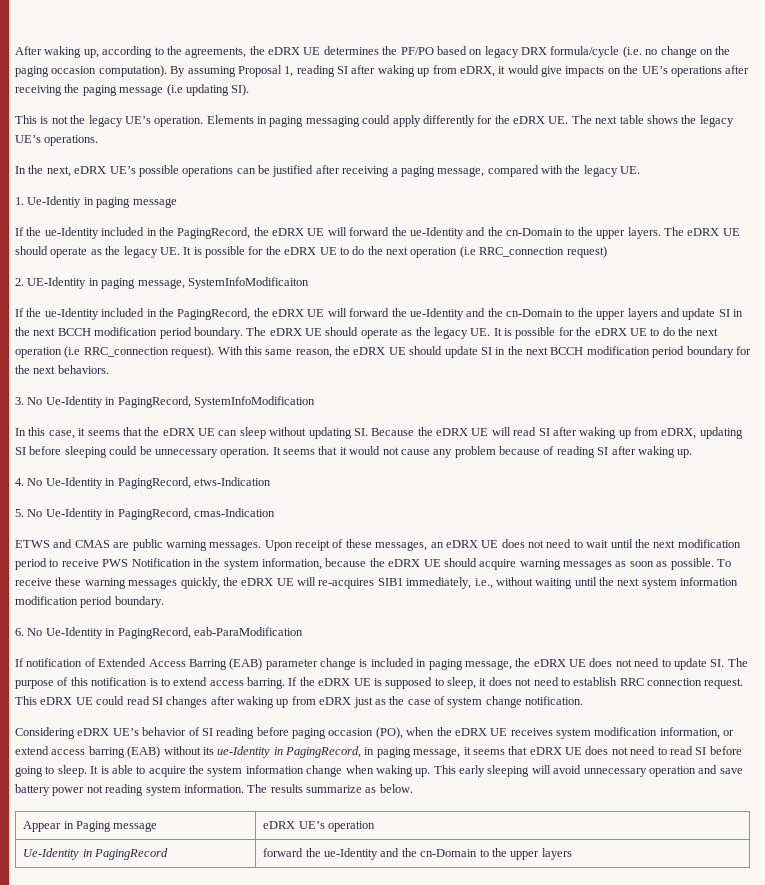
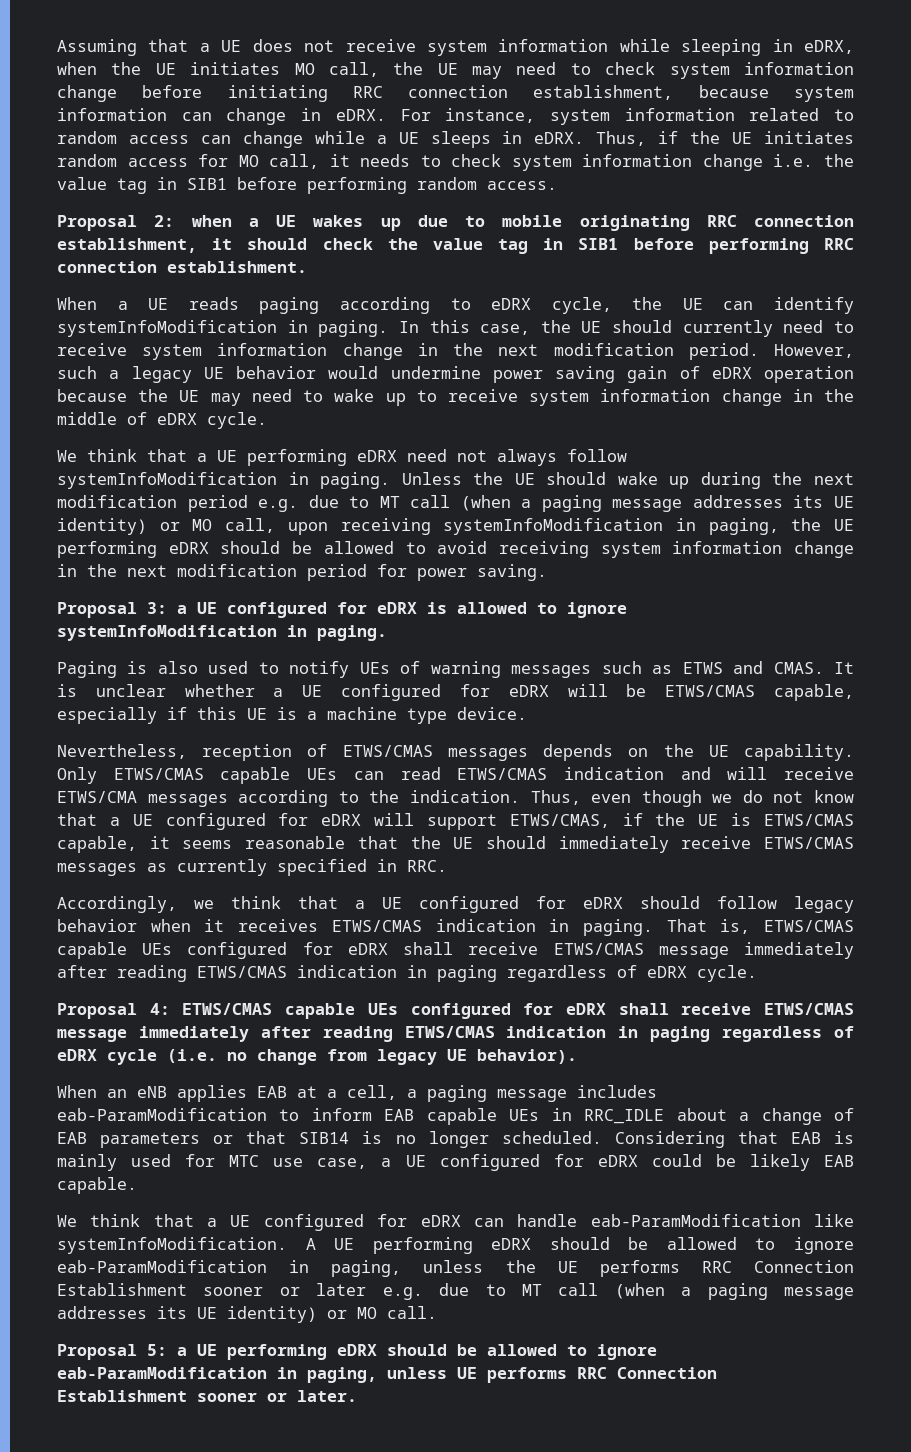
[15,46,731,58] [15,65,750,77] [15,84,250,96] [15,115,734,127] [15,135,99,146] [15,165,641,177] [15,196,177,208] [15,227,740,239] [15,246,607,258] [15,277,309,289] [15,308,743,320] [15,327,719,339] [15,346,751,358] [15,365,109,374] [15,396,315,408] [15,427,743,439] [15,446,693,458] [15,477,271,489] [15,508,275,520] [15,539,741,551] [15,558,731,570] [15,577,739,589] [15,596,164,608] [15,627,303,639] [15,658,748,670] [15,677,744,689] [15,696,584,708] [15,727,735,739] [15,746,742,758] [15,765,743,777] [15,784,413,796] [23,821,158,832] [263,821,376,832] [23,848,169,860] [263,848,572,860] After waking up, according to the agreements, the eDRX UE determines the PF/PO based on legacy DRX formula/cycle (i.e. no change on the paging occasion computation). By assuming Proposal 1, reading SI after waking up from eDRX, it would give impacts on the UE’s operations after receiving the paging message (i.e updating SI). // This is not the legacy UE’s operation. Elements in paging messaging could apply differently for the eDRX UE. The next table shows the legacy UE’s operations. // In the next, eDRX UE’s possible operations can be justified after receiving a paging message, compared with the legacy UE. // 1. Ue-Identiy in paging message // If the ue-Identity included in the PagingRecord, the eDRX UE will forward the ue-Identity and the cn-Domain to the upper layers. The eDRX UE should operate as the legacy UE. It is possible for the eDRX UE to do the next operation (i.e RRC_connection request) // 2. UE-Identity in paging message, SystemInfoModificaiton // If the ue-Identity included in the PagingRecord, the eDRX UE will forward the ue-Identity and the cn-Domain to the upper layers and update SI in the next BCCH modification period boundary. The eDRX UE should operate as the legacy UE. It is possible for the eDRX UE to do the next operation (i.e RRC_connection request). With this same reason, the eDRX UE should update SI in the next BCCH modification period boundary for the next behaviors. // 3. No Ue-Identity in PagingRecord, SystemInfoModification // In this case, it seems that the eDRX UE can sleep without updating SI. Because the eDRX UE will read SI after waking up from eDRX, updating SI before sleeping could be unnecessary operation. It seems that it would not cause any problem because of reading SI after waking up. // 4. No Ue-Identity in PagingRecord, etws-Indication // 5. No Ue-Identity in PagingRecord, cmas-Indication // ETWS and CMAS are public warning messages. Upon receipt of these messages, an eDRX UE does not need to wait until the next modification period to receive PWS Notification in the system information, because the eDRX UE should acquire warning messages as soon as possible. To receive these warning messages quickly, the eDRX UE will re-acquires SIB1 immediately, i.e., without waiting until the next system information modification period boundary. // 6. No Ue-Identity in PagingRecord, eab-ParaModification // If notification of Extended Access Barring (EAB) parameter change is included in paging message, the eDRX UE does not need to update SI. The purpose of this notification is to extend access barring. If the eDRX UE is supposed to sleep, it does not need to establish RRC connection request. This eDRX UE could read SI changes after waking up from eDRX just as the case of system change notification. // Considering eDRX UE’s behavior of SI reading before paging occasion (PO), when the eDRX UE receives system modification information, or extend access barring (EAB) without its ue-Identity in PagingRecord, in paging message, it seems that eDRX UE does not need to read SI before going to sleep. It is able to acquire the system information change when waking up. This early sleeping will avoid unnecessary operation and save battery power not reading system information. The results summarize as below. // Appear in Paging message | eDRX UE’s operation // Ue-Identity in PagingRecord | forward the ue-Identity and the cn-Domain to the upper layers -> [57,39,854,56] [57,62,854,79] [57,85,854,102] [57,108,854,125] [57,131,855,148] [57,154,855,171] [57,177,557,194] [57,215,854,231] [57,238,854,254] [57,261,307,273] [57,297,855,314] [57,320,854,337] [57,343,854,360] [57,366,854,383] [57,389,854,406] [57,412,267,429] [57,449,627,466] [57,472,854,489] [57,495,855,512] [57,518,855,535] [57,541,854,558] [57,564,547,581] [57,602,627,618] [57,625,387,641] [57,661,855,678] [57,684,855,701] [57,707,527,724] [57,744,854,761] [57,767,854,784] [57,790,855,807] [57,813,854,830] [57,836,854,853] [57,859,447,876] [57,896,854,913] [57,919,855,936] [57,942,854,959] [57,965,757,982] [57,1003,855,1019] [57,1026,855,1042] [57,1049,577,1065] [57,1085,657,1102] [57,1108,855,1125] [57,1131,855,1148] [57,1154,854,1171] [57,1177,137,1194] [57,1214,855,1231] [57,1237,854,1254] [57,1260,854,1277] [57,1283,854,1300] [57,1306,437,1323] [57,1344,657,1360] [57,1367,717,1383] [57,1390,357,1402] Assuming that a UE does not receive system information while sleeping in eDRX, when the UE initiates MO call, the UE may need to check system information change before initiating RRC connection establishment, because system information can change in eDRX. For instance, system information related to random access can change while a UE sleeps in eDRX. Thus, if the UE initiates random access for MO call, it needs to check system information change i.e. the value tag in SIB1 before performing random access. // Proposal 2: when a UE wakes up due to mobile originating RRC connection establishment, it should check the value tag in SIB1 before performing RRC connection establishment. // When a UE reads paging according to eDRX cycle, the UE can identify systemInfoModification in paging. In this case, the UE should currently need to receive system information change in the next modification period. However, such a legacy UE behavior would undermine power saving gain of eDRX operation because the UE may need to wake up to receive system information change in the middle of eDRX cycle. // We think that a UE performing eDRX need not always follow systemInfoModification in paging. Unless the UE should wake up during the next modification period e.g. due to MT call (when a paging message addresses its UE identity) or MO call, upon receiving systemInfoModification in paging, the UE performing eDRX should be allowed to avoid receiving system information change in the next modification period for power saving. // Proposal 3: a UE configured for eDRX is allowed to ignore systemInfoModification in paging. // Paging is also used to notify UEs of warning messages such as ETWS and CMAS. It is unclear whether a UE configured for eDRX will be ETWS/CMAS capable, especially if this UE is a machine type device. // Nevertheless, reception of ETWS/CMAS messages depends on the UE capability. Only ETWS/CMAS capable UEs can read ETWS/CMAS indication and will receive ETWS/CMA messages according to the indication. Thus, even though we do not know that a UE configured for eDRX will support ETWS/CMAS, if the UE is ETWS/CMAS capable, it seems reasonable that the UE should immediately receive ETWS/CMAS messages as currently specified in RRC. // Accordingly, we think that a UE configured for eDRX should follow legacy behavior when it receives ETWS/CMAS indication in paging. That is, ETWS/CMAS capable UEs configured for eDRX shall receive ETWS/CMAS message immediately after reading ETWS/CMAS indication in paging regardless of eDRX cycle. // Proposal 4: ETWS/CMAS capable UEs configured for eDRX shall receive ETWS/CMAS message immediately after reading ETWS/CMAS indication in paging regardless of eDRX cycle (i.e. no change from legacy UE behavior). // When an eNB applies EAB at a cell, a paging message includes eab-ParamModification to inform EAB capable UEs in RRC_IDLE about a change of EAB parameters or that SIB14 is no longer scheduled. Considering that EAB is mainly used for MTC use case, a UE configured for eDRX could be likely EAB capable. // We think that a UE configured for eDRX can handle eab-ParamModification like systemInfoModification. A UE performing eDRX should be allowed to ignore eab-ParamModification in paging, unless the UE performs RRC Connection Establishment sooner or later e.g. due to MT call (when a paging message addresses its UE identity) or MO call. // Proposal 5: a UE performing eDRX should be allowed to ignore eab-ParamModification in paging, unless UE performs RRC Connection Establishment sooner or later.

